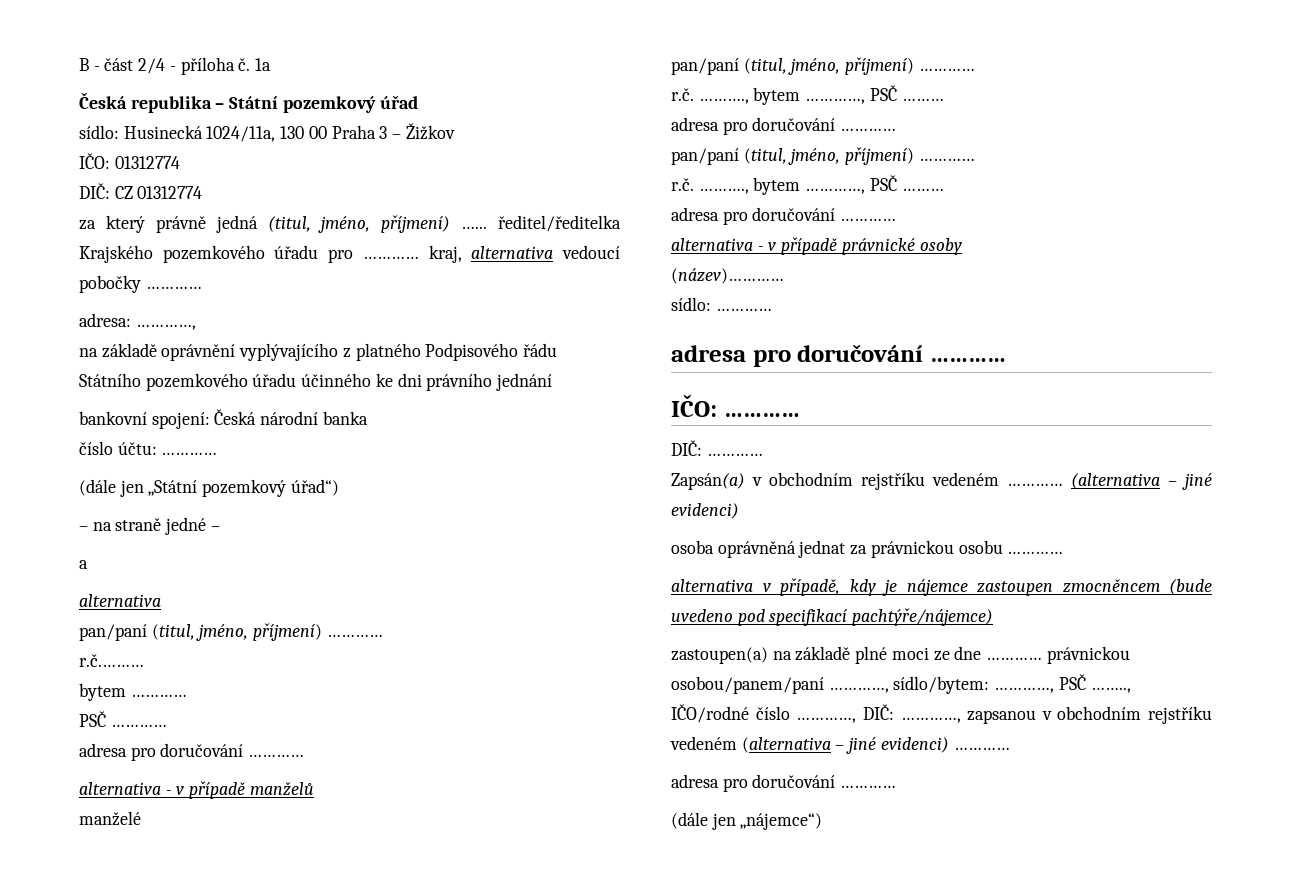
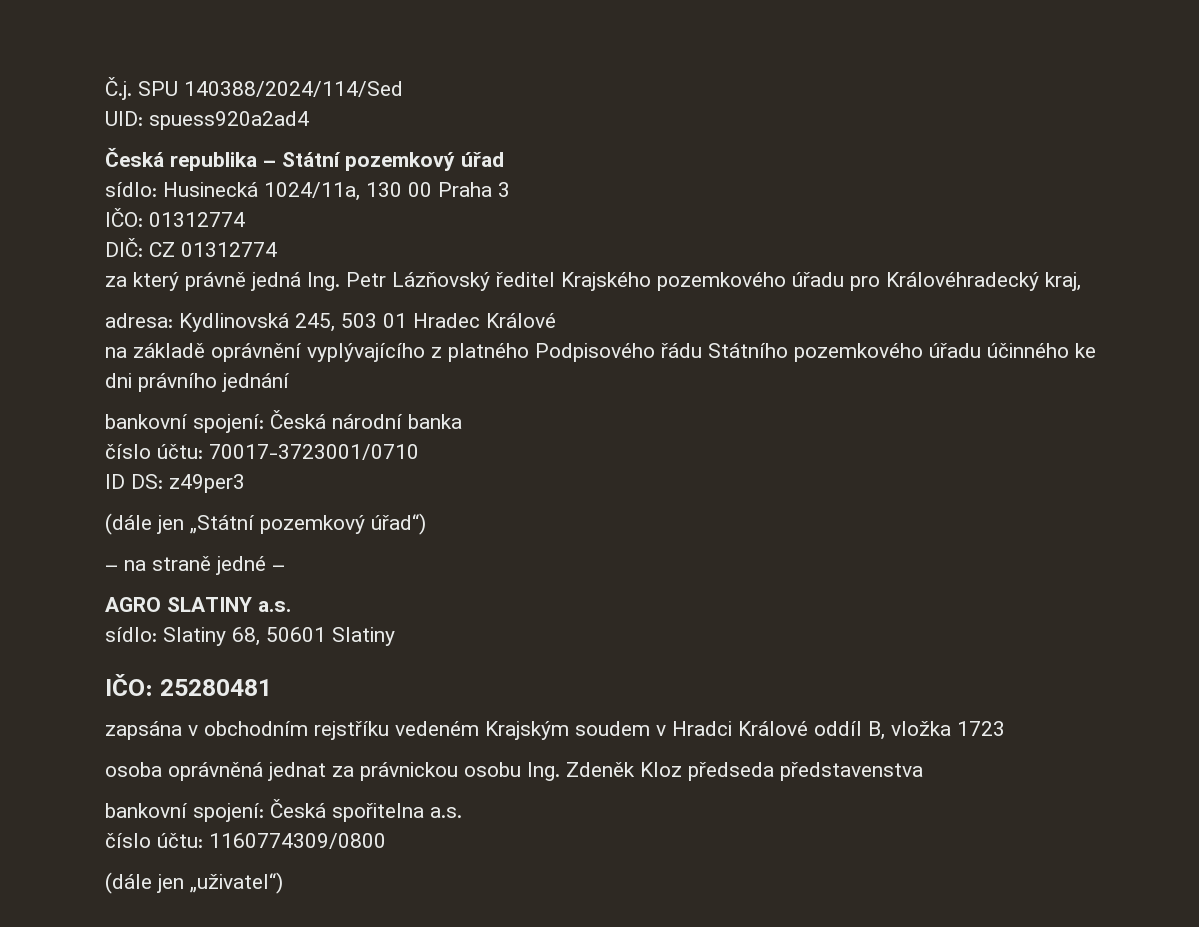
[79,57,272,75] B - část 2/4 - příloha č. 1a -> [105,77,403,100] [105,111,309,130] Č.j. SPU 140388/2024/114/Sed // UID: spuess920a2ad4
[392,123,455,140] – Žižkov -> (510, 189) none
[267,215,621,233] (titul, jméno, příjmení) …... ředitel/ředitelka -> [307,272,555,291] Ing. Petr Lázňovský ředitel
[362,256,419,259] ………… -> [886,272,1039,291] Královéhradecký
[471,245,620,259] [79,275,202,293] [79,313,196,330] alternativa vedoucí pobočky ………… // adresa: …………, -> [105,313,556,332] // adresa: Kydlinovská 245, 503 01 Hradec Králové
[161,452,218,455] ………… -> [209,444,419,460] [105,474,245,493] 70017-3723001/0710 // ID DS: z49per3
[79,560,88,569] [79,594,161,607] [79,623,383,641] [79,654,144,667] [79,683,187,701] [79,711,167,727] [79,743,305,761] [79,781,314,799] [79,811,141,826] [671,57,975,75] [671,85,944,105] [671,117,897,135] [671,147,975,165] [671,175,944,195] [671,207,897,225] [671,237,962,255] [671,268,784,284] [671,297,772,311] [671,344,1006,367] [671,394,800,417] [671,440,763,456] [671,472,1212,490] [671,503,739,519] a // alternativa // pan/paní (titul, jméno, příjmení) ………… // r.č.……… // bytem ………… // PSČ ………… // adresa pro doručování ………… // alternativa - v případě manželů // manželé // pan/paní (titul, jméno, příjmení) ………… // r.č. ………., bytem …………, PSČ ……… // adresa pro doručování ………… // pan/paní (titul, jméno, příjmení) ………… // r.č. ………., bytem …………, PSČ ……… // adresa pro doručování ………… // alternativa - v případě právnické osoby // (název)………… // sídlo: ………… // adresa pro doručování ………… // IČO: ………… // DIČ: ………… // Zapsán(a) v obchodním rejstříku vedeném ………… (alternativa – jiné evidenci) -> [105,597,291,612] [105,627,395,646] [105,674,272,696] [105,721,1005,740] AGRO SLATINY a.s. // sídlo: Slatiny 68, 50601 Slatiny // IČO: 25280481 // zapsána v obchodním rejstříku vedeném Krajským soudem v Hradci Králové oddíl B, vložka 1723
[1007,551,1064,554] [671,578,1212,596] [671,608,994,626] [671,646,1130,664] [671,674,1131,694] [671,704,1212,724] [670,736,1010,754] [671,774,897,792] [671,812,823,830] ………… // alternativa v případě, kdy je nájemce zastoupen zmocněncem (bude uvedeno pod specifikací pachtýře/nájemce) // zastoupen(a) na základě plné moci ze dne ………… právnickou osobou/panem/paní …………, sídlo/bytem: …………, PSČ …….., IČO/rodné číslo …………, DIČ: …………, zapsanou v obchodním rejstříku vedeném (alternativa – jiné evidenci) ………… // adresa pro doručování ………… // (dále jen „nájemce“) -> [527,762,923,781] [105,799,462,822] [105,833,386,849] [105,872,283,894] Ing. Zdeněk Kloz předseda představenstva // bankovní spojení: Česká spořitelna a.s. // číslo účtu: 1160774309/0800 // (dále jen „uživatel“)

